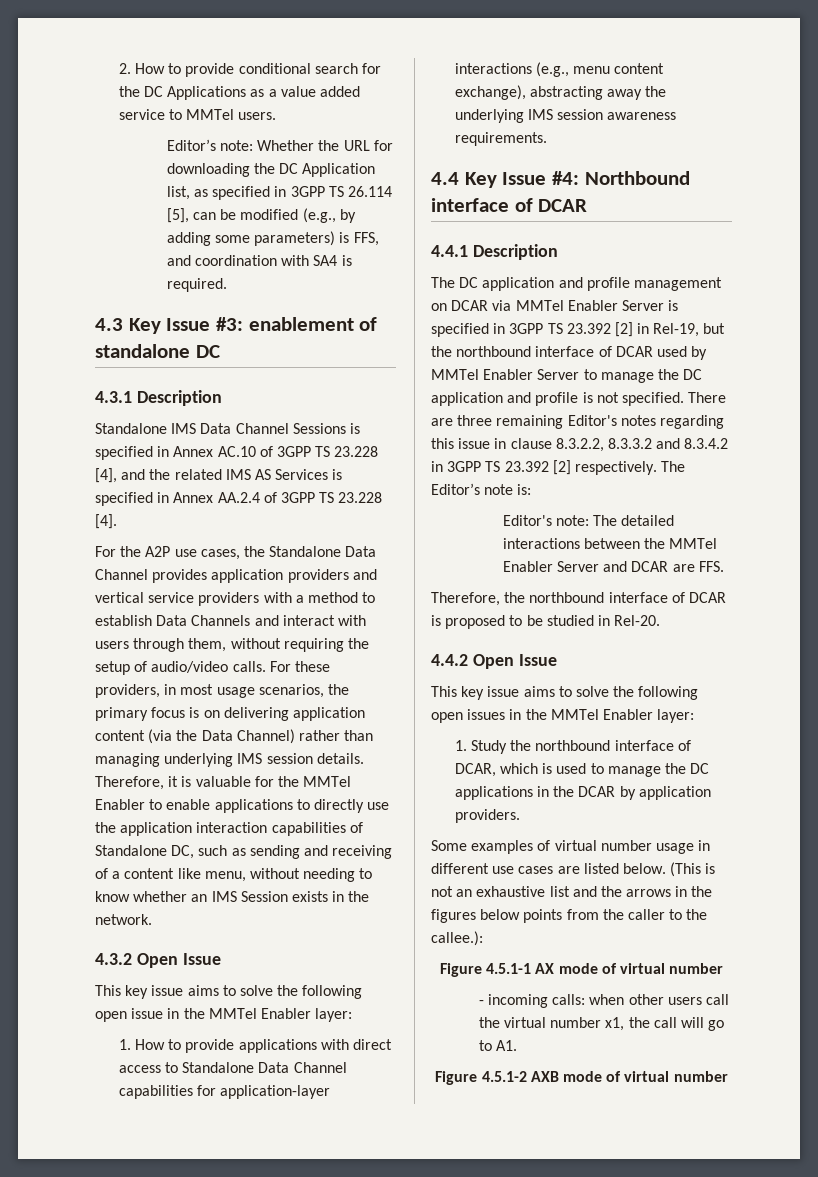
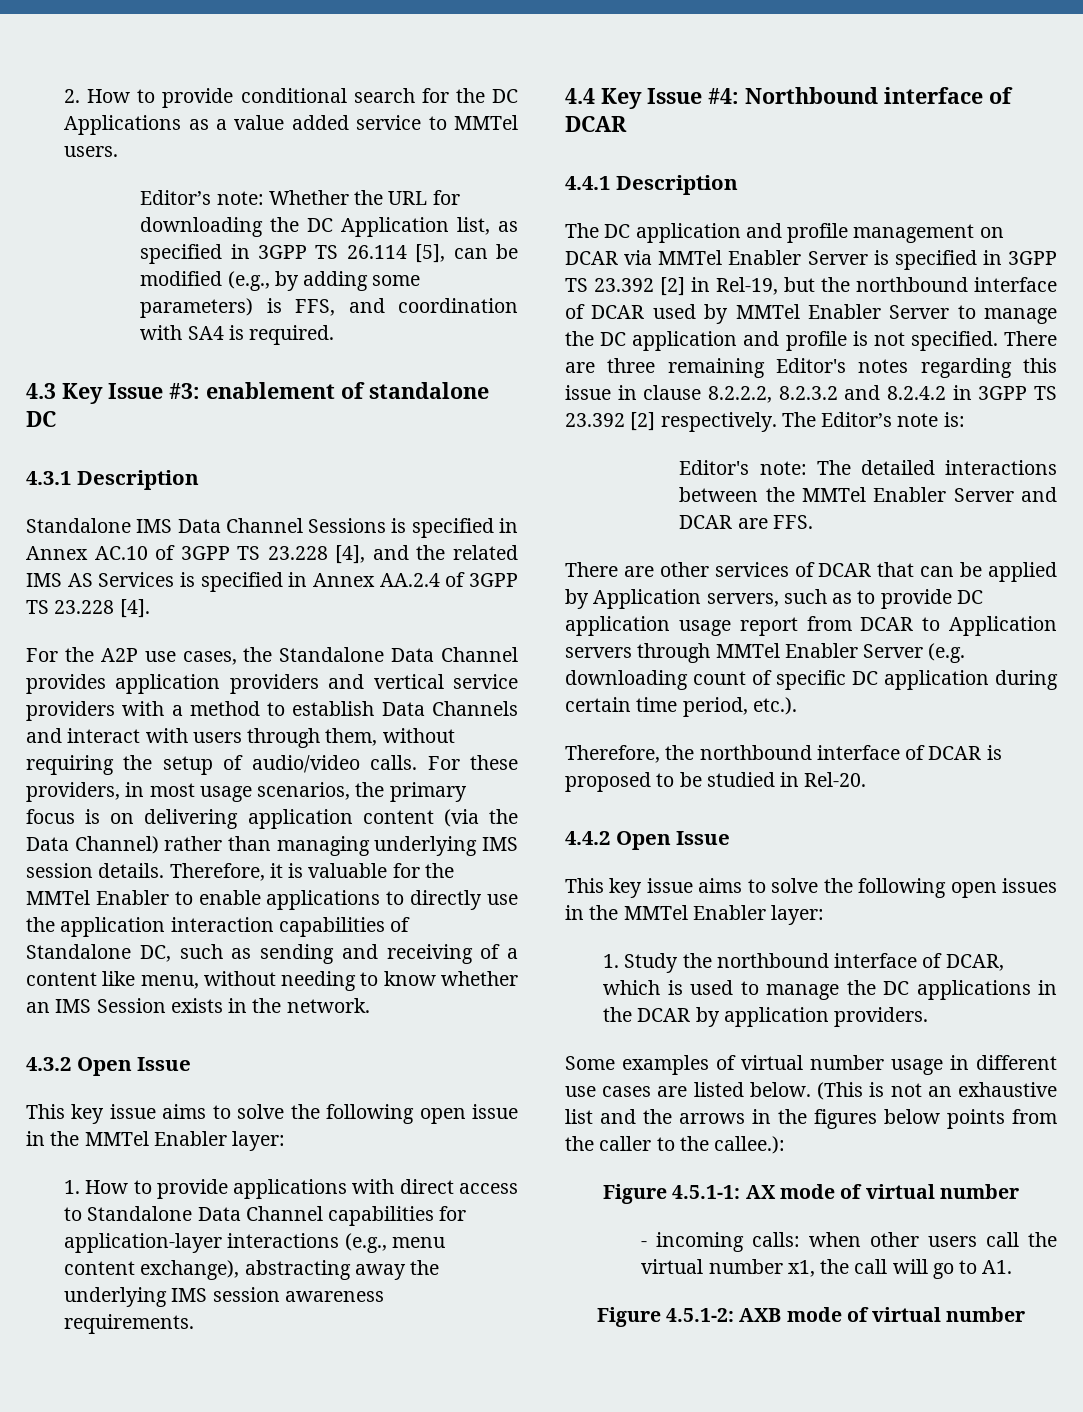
[555,438,729,452] 8.3.2.2, 8.3.3.2 and 8.3.4.2 -> [708,385,946,403] 8.2.2.2, 8.2.3.2 and 8.2.4.2
(724, 566) none -> [565,562,1057,582] [565,589,983,609] [565,616,1057,636] [565,643,966,663] [565,670,1058,690] [565,697,797,717] // There are other services of DCAR that can be applied by Application servers, such as to provide DC application usage report from DCAR to Application servers through MMTel Enabler Server (e.g. downloading count of specific DC application during certain time period, etc.).
[486,963,532,974] 4.5.1-1 -> [672,1185,741,1199] 4.5.1-1:
[481,1071,527,1082] 4.5.1-2 -> [665,1308,734,1322] 4.5.1-2:

